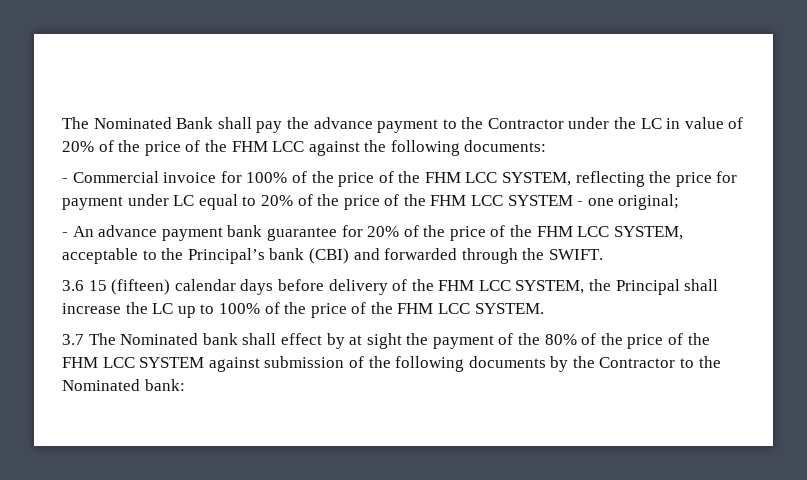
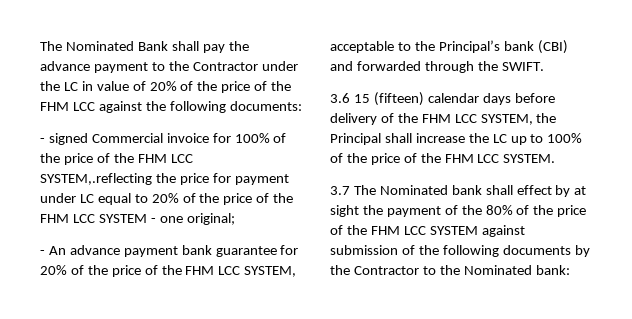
(68, 180) none -> [48,133,88,145] signed
[502,171,645,187] SYSTEM, reflecting -> [40,173,152,185] SYSTEM,.reflecting

